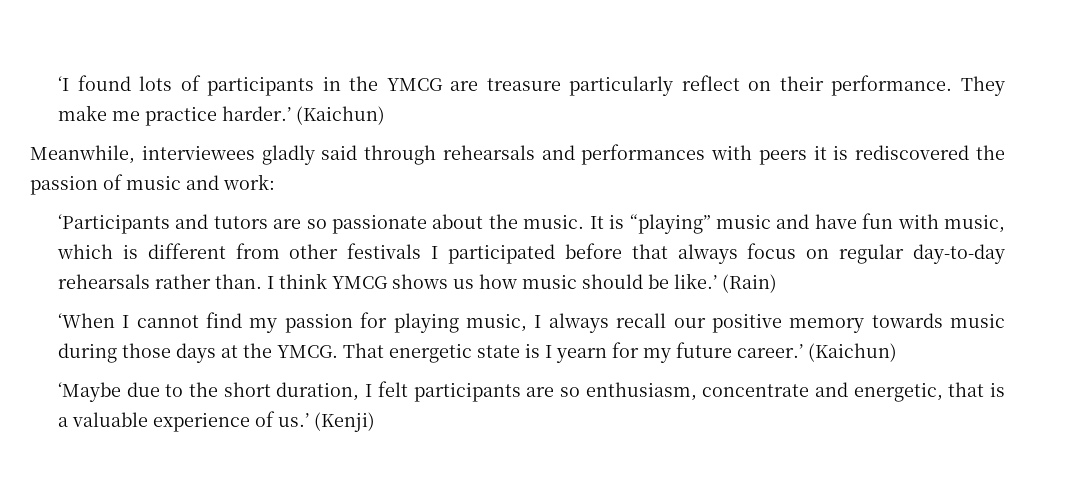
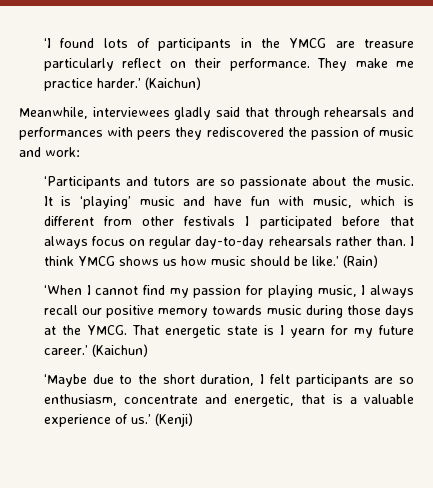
(358, 152) none -> [244,107,269,117] that
[813,145,849,160] it is -> [175,127,203,140] they
[629,214,711,234] “playing” -> [80,196,132,209] ‘playing’

